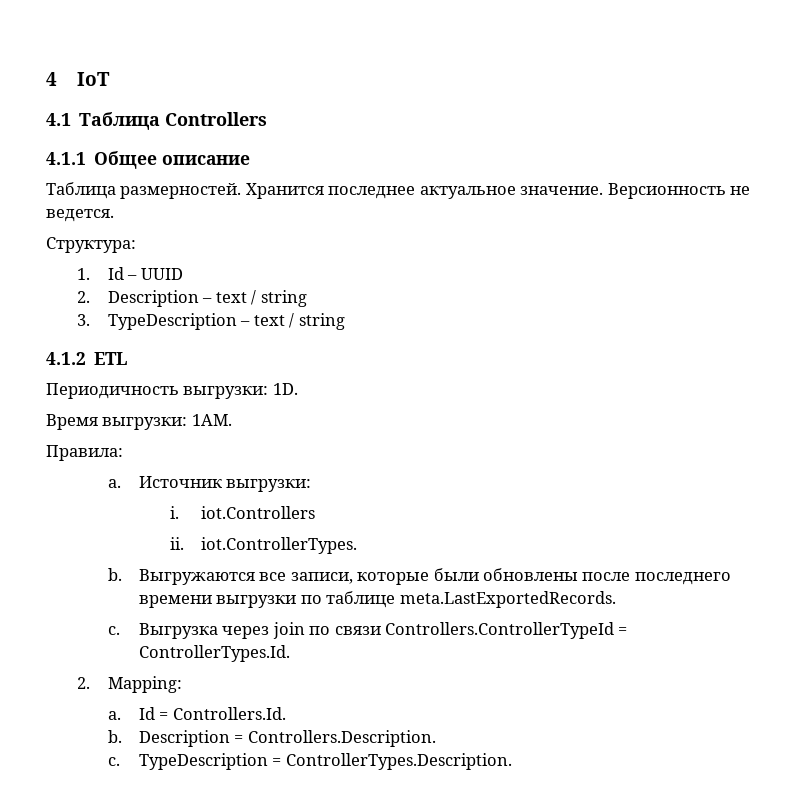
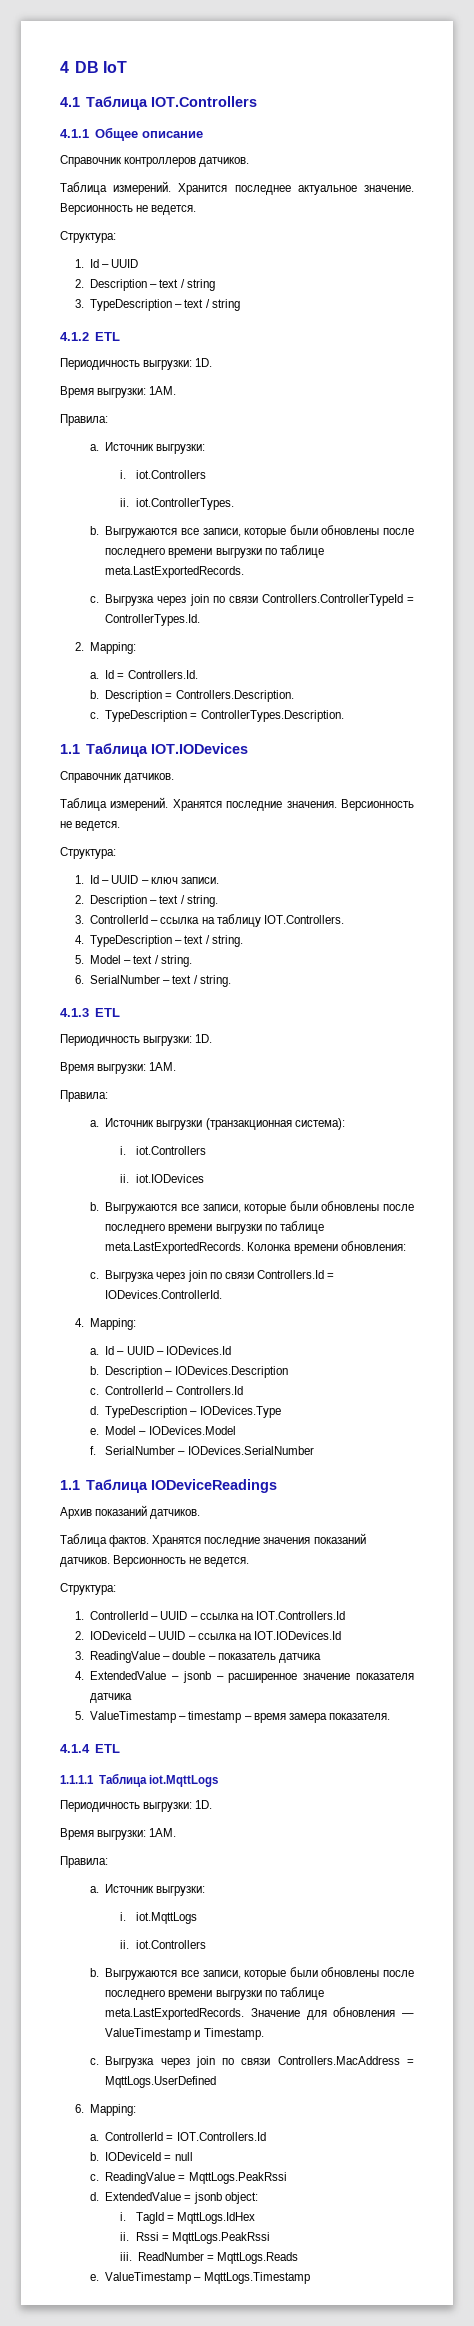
(57, 79) none -> [75,61,100,73] DB
[165,112,268,126] Controllers -> [150,96,257,107] IOT.Controllers
[46,182,242,199] // Таблица размерностей. -> [60,155,250,167] [60,181,172,195] // Справочник контроллеров датчиков. // Таблица измерений.
(512, 761) none -> [60,743,248,757] [60,771,175,783] [60,797,414,811] [60,821,121,831] [60,847,116,859] [75,875,219,884] [75,895,218,907] [75,914,344,927] [75,935,243,947] [75,955,192,967] [75,975,231,987] [60,1008,120,1017] [60,1034,213,1046] [60,1062,177,1074] [60,1090,108,1102] [90,1118,345,1130] [120,1146,206,1155] [120,1174,204,1183] [90,1201,415,1214] [105,1221,324,1234] [105,1241,406,1254] [90,1270,334,1282] [105,1290,223,1299] [75,1318,137,1330] [90,1346,231,1355] [90,1366,288,1378] [90,1386,243,1395] [90,1406,281,1418] [90,1426,236,1435] [90,1446,314,1455] [60,1479,277,1493] [60,1505,201,1519] [60,1533,366,1547] [60,1555,250,1567] [60,1583,116,1595] [75,1611,345,1620] [75,1631,341,1640] [75,1651,321,1663] [75,1671,414,1683] [90,1693,133,1703] [75,1711,390,1723] [60,1744,120,1753] [60,1773,218,1787] [60,1800,213,1812] [60,1828,177,1840] [60,1856,108,1868] [90,1884,206,1896] [120,1912,197,1924] [120,1940,206,1949] [90,1967,415,1980] [105,1987,324,2000] [105,2007,414,2020] [105,2028,264,2040] [90,2056,414,2068] [105,2076,217,2088] [75,2104,137,2116] [90,2132,266,2141] [90,2152,193,2161] [90,2172,287,2184] [90,2192,258,2204] [120,2212,255,2224] [120,2232,270,2244] [120,2252,299,2264] [90,2272,310,2284] // 1.1 Таблица IOT.IODevices // Справочник датчиков. // Таблица измерений. Хранятся последние значения. Версионность не ведется. // Структура: // 1. Id – UUID – ключ записи. // 2. Description – text / string. // 3. ControllerId – ссылка на таблицу IOT.Controllers. // 4. TypeDescription – text / string. // 5. Model – text / string. // 6. SerialNumber – text / string. // 4.1.3 ETL // Периодичность выгрузки: 1D. // Время выгрузки: 1AM. // Правила: // a. Источник выгрузки (транзакционная система): // i. iot.Controllers // ii. iot.IODevices // b. Выгружаются все записи, которые были обновлены после последнего времени выгрузки по таблице meta.LastExportedRecords. Колонка времени обновления: // c. Выгрузка через join по связи Controllers.Id = IODevices.ControllerId. // 4. Mapping: // a. Id – UUID – IODevices.Id // b. Description – IODevices.Description // c. ControllerId – Controllers.Id // d. TypeDescription – IODevices.Type // e. Model – IODevices.Model // f. SerialNumber – IODevices.SerialNumber // 1.1 Таблица IODeviceReadings // Архив показаний датчиков. // Таблица фактов. Хранятся последние значения показаний датчиков. Версионность не ведется. // Структура: // 1. ControllerId – UUID – ссылка на IOT.Controllers.Id // 2. IODeviceId – UUID – ссылка на IOT.IODevices.Id // 3. ReadingValue – double – показатель датчика // 4. ExtendedValue – jsonb – расширенное значение показателя датчика // 5. ValueTimestamp – timestamp – время замера показателя. // 4.1.4 ETL // 1.1.1.1 Таблица iot.MqttLogs // Периодичность выгрузки: 1D. // Время выгрузки: 1AM. // Правила: // a. Источник выгрузки: // i. iot.MqttLogs // ii. iot.Controllers // b. Выгружаются все записи, которые были обновлены после последнего времени выгрузки по таблице meta.LastExportedRecords. Значение для обновления — ValueTimestamp и Timestamp. // c. Выгрузка через join по связи Controllers.MacAddress = MqttLogs.UserDefined // 6. Mapping: // a. ControllerId = IOT.Controllers.Id // b. IODeviceId = null // c. ReadingValue = MqttLogs.PeakRssi // d. ExtendedValue = jsonb object: // i. TagId = MqttLogs.IdHex // ii. Rssi = MqttLogs.PeakRssi // iii. ReadNumber = MqttLogs.Reads // e. ValueTimestamp – MqttLogs.Timestamp

